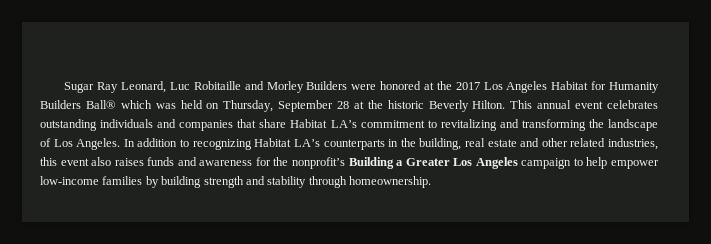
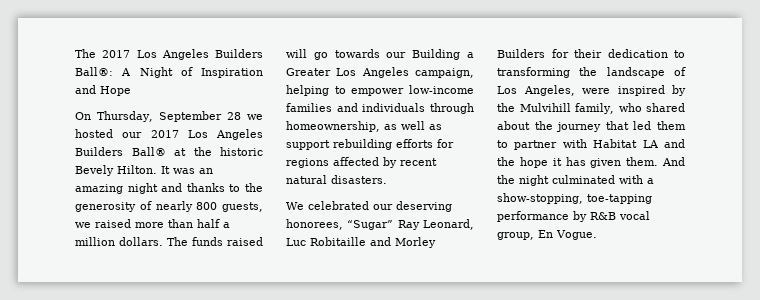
[64,82,95,93] Sugar -> [75,49,263,60] [75,67,263,78] [75,85,131,96] [75,111,263,122] [75,129,263,140] [75,147,263,156] [75,165,213,176] [75,183,263,194] [75,201,263,212] [75,219,230,228] [75,237,263,246] [286,49,474,60] [286,67,474,78] [286,85,474,96] [286,103,474,114] [286,121,442,132] [286,139,454,150] [286,157,437,168] [286,175,387,184] [286,201,452,212] [286,219,394,230] The 2017 Los Angeles Builders Ball®: A Night of Inspiration and Hope // On Thursday, September 28 we hosted our 2017 Los Angeles Builders Ball® at the historic Bevely Hilton. It was an amazing night and thanks to the generosity of nearly 800 guests, we raised more than half a million dollars. The funds raised will go towards our Building a Greater Los Angeles campaign, helping to empower low-income families and individuals through homeownership, as well as support rebuilding efforts for regions affected by recent natural disasters. // We celebrated our deserving honorees, “Sugar”
[351,81,659,93] [40,100,658,112] [40,119,519,131] were honored at the 2017 Los Angeles Habitat for Humanity Builders Ball® which was held on Thursday, September 28 at the historic Beverly Hilton. This annual event celebrates outstanding individuals and companies that share Habitat LA’s commitment to revitalizing and -> [551,49,685,58] for their dedication to
[76,138,658,150] [40,157,659,169] [40,176,431,188] Angeles. In addition to recognizing Habitat LA’s counterparts in the building, real estate and other related industries, this event also raises funds and awareness for the nonprofit’s Building a Greater Los Angeles campaign to help empower low-income families by building strength and stability through homeownership. -> [523,85,686,96] [497,103,685,114] [497,121,686,132] [497,139,685,150] [497,157,685,168] [497,175,654,186] [497,193,652,204] [497,211,650,222] [497,230,597,240] Angeles, were inspired by the Mulvihill family, who shared about the journey that led them to partner with Habitat LA and the hope it has given them. And the night culminated with a show-stopping, toe-tapping performance by R&B vocal group, En Vogue.

